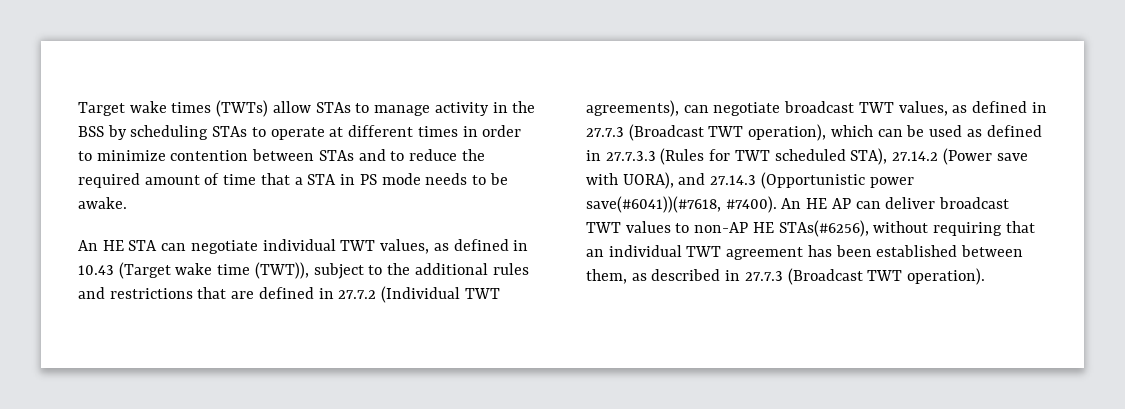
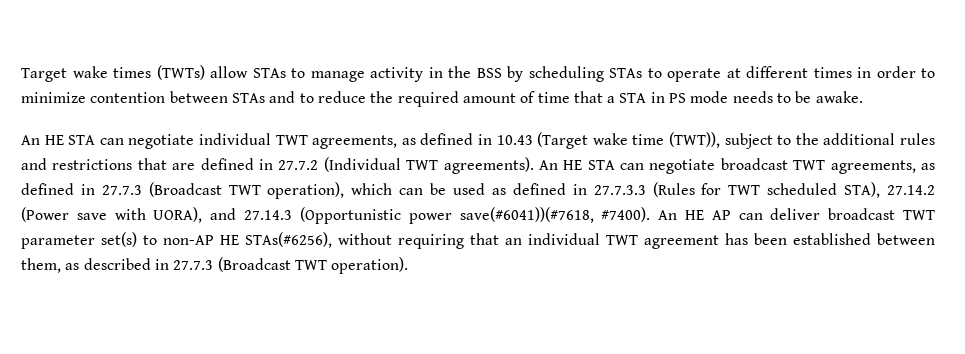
[380,239,430,254] values, -> [312,135,398,149] agreements,
[586,100,679,117] agreements), -> [443,157,615,174] agreements). An HE STA
[898,101,948,116] values, -> [830,160,916,174] agreements,
[625,221,671,233] values -> [21,232,137,249] parameter set(s)

